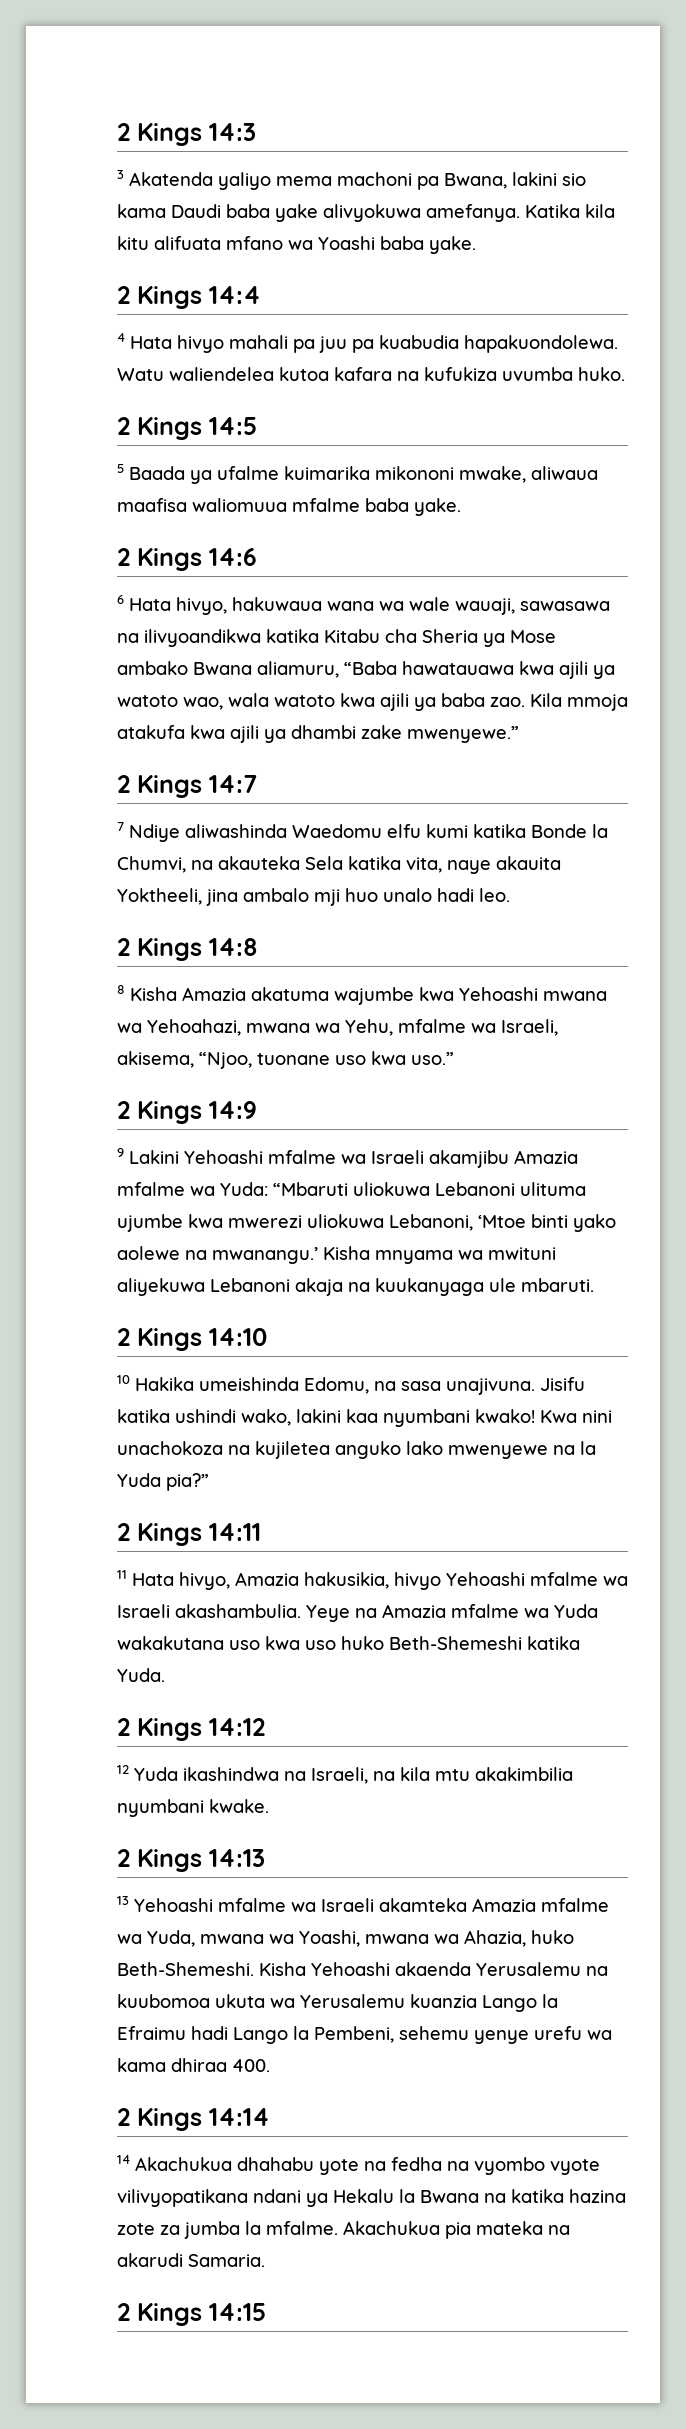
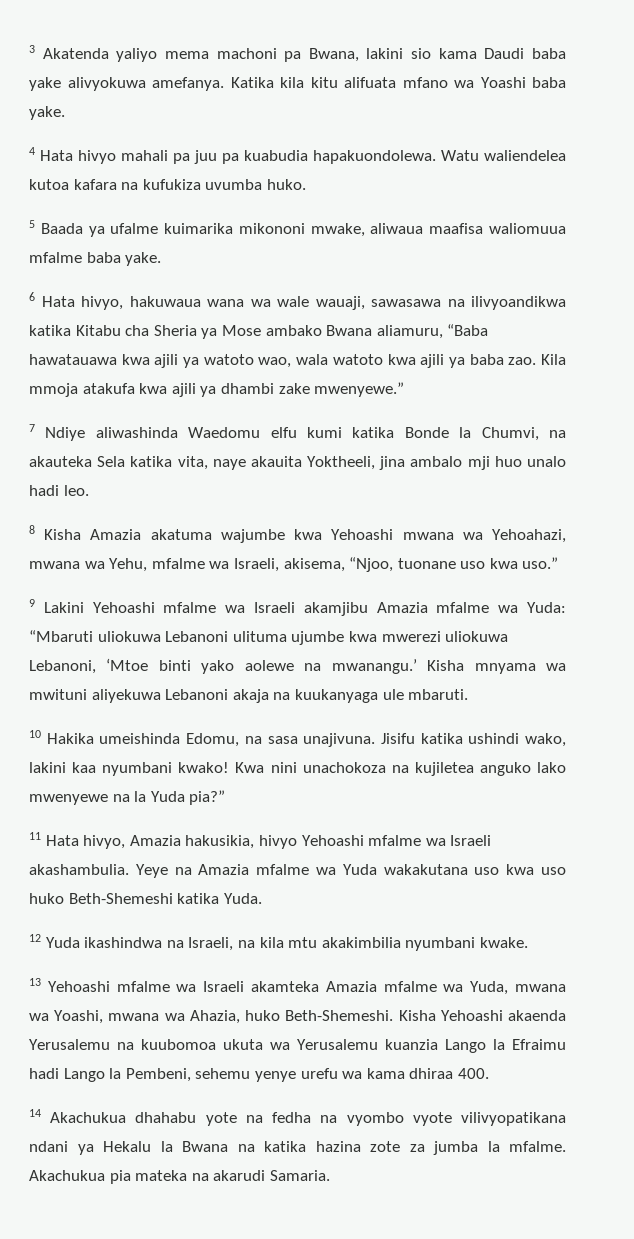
[117,123,256,146] 2 Kings 14:3 // -> (29, 49) none
[117,286,261,309] // 2 Kings 14:4 -> (65, 113) none
[117,417,257,440] // 2 Kings 14:5 -> (306, 184) none
[117,548,257,571] // 2 Kings 14:6 -> (162, 259) none
[117,775,257,798] // 2 Kings 14:7 -> (405, 389) none
[117,938,258,961] // 2 Kings 14:8 -> (89, 490) none
[117,1101,257,1124] // 2 Kings 14:9 -> (559, 563) none
[117,1328,267,1351] // 2 Kings 14:10 -> (469, 694) none
[117,1523,261,1546] // 2 Kings 14:11 -> (226, 797) none
[117,1718,265,1741] // 2 Kings 14:12 -> (262, 898) none
[117,1849,265,1872] // 2 Kings 14:13 -> (528, 942) none
[117,2108,270,2131] // 2 Kings 14:14 -> (489, 1073) none
[117,2303,266,2326] // 2 Kings 14:15 -> (330, 1175) none

